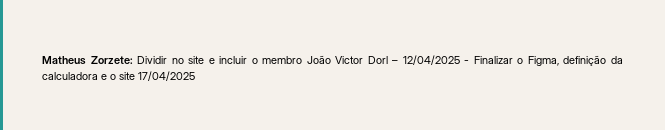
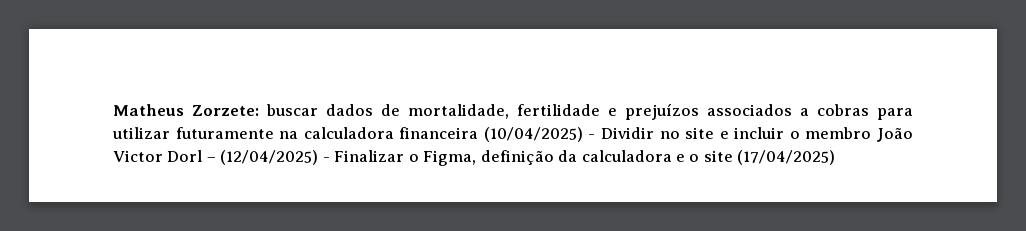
(133, 60) none -> [266,103,913,120] [112,127,596,142] buscar dados de mortalidade, fertilidade e prejuízos associados a cobras para utilizar futuramente na calculadora financeira (10/04/2025) -
[402,55,460,65] 12/04/2025 -> [220,150,319,165] (12/04/2025)
[138,71,195,81] 17/04/2025 -> [737,150,836,165] (17/04/2025)

